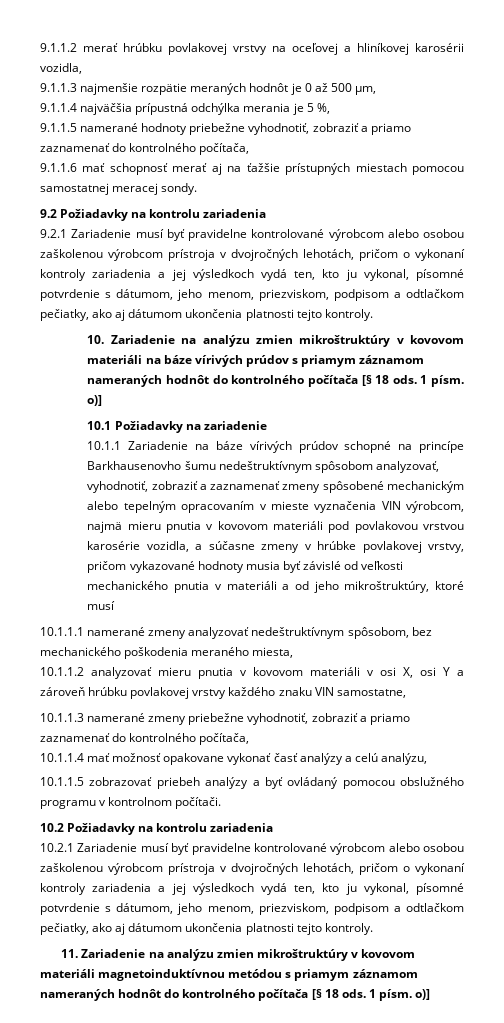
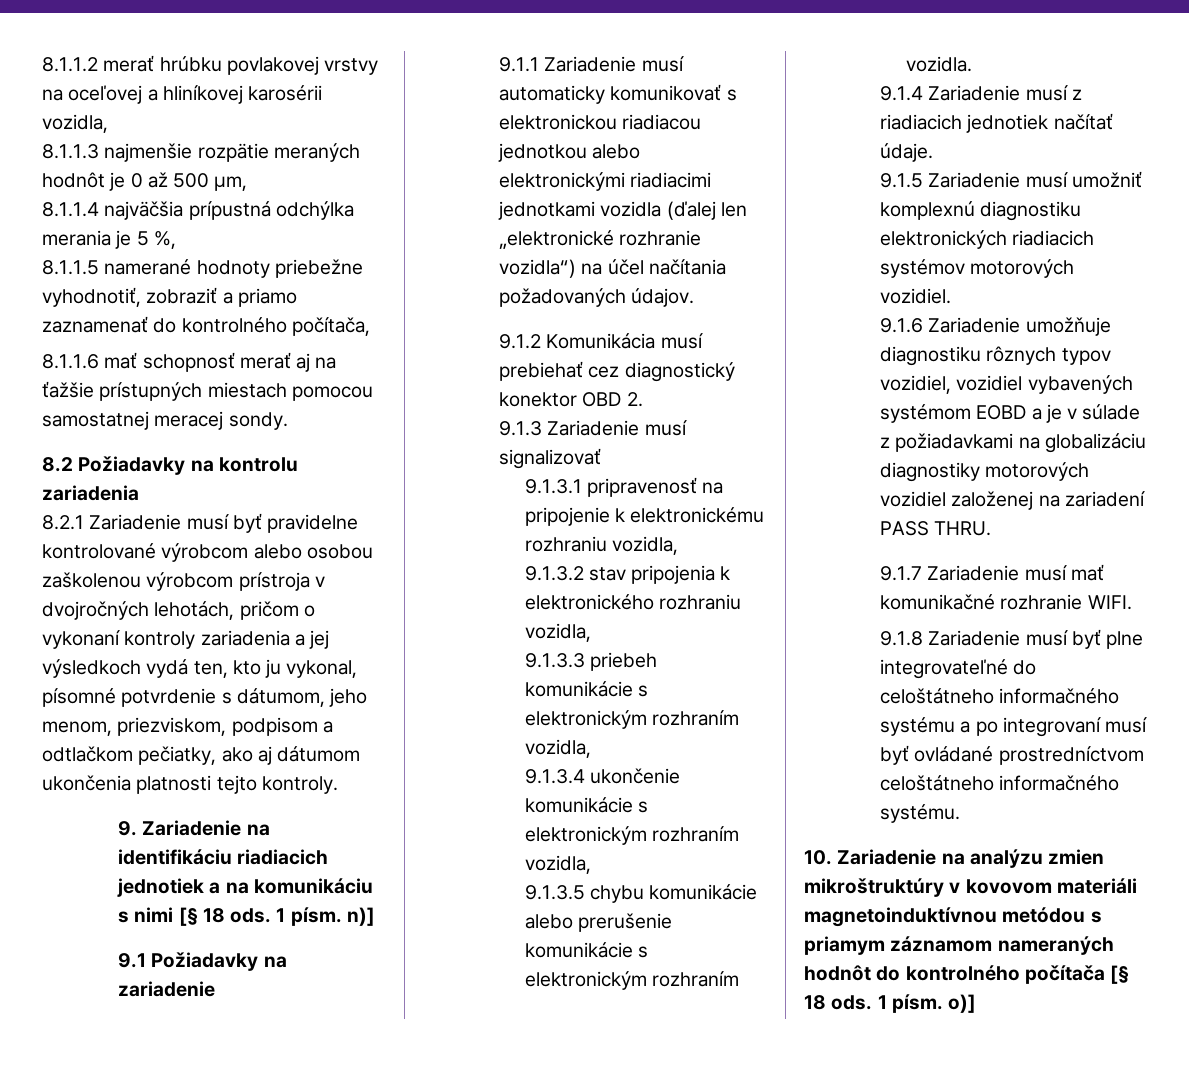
[40,43,77,52] 9.1.1.2 -> [42,57,98,72] 8.1.1.2
[40,83,77,92] 9.1.1.3 -> [42,144,99,159] 8.1.1.3
[40,103,77,112] 9.1.1.4 -> [42,202,99,217] 8.1.1.4
[40,123,77,132] 9.1.1.5 -> [42,260,99,275] 8.1.1.5
[40,163,77,172] 9.1.1.6 -> [42,354,99,369] 8.1.1.6
[40,209,267,221] [40,229,67,238] 9.2 Požiadavky na kontrolu zariadenia // 9.2.1 -> [42,456,298,475] [42,485,139,501] [42,515,84,530] 8.2 Požiadavky na kontrolu zariadenia // 8.2.1
[87,335,464,347] [87,355,425,367] [87,375,465,387] [87,395,103,406] [87,421,112,430] 10. Zariadenie na analýzu zmien mikroštruktúry v kovovom materiáli na báze vírivých prúdov s priamym záznamom nameraných hodnôt do kontrolného počítača [§ 18 ods. 1 písm. o)] // 10.1 -> [118,820,270,836] [118,849,329,865] [117,878,373,897] [118,907,375,926] [118,953,147,968] 9. Zariadenie na identifikáciu riadiacich jednotiek a na komunikáciu s nimi [§ 18 ods. 1 písm. n)] // 9.1
[87,441,464,453] [87,461,439,473] [87,481,464,493] [87,501,464,513] [87,521,464,533] [87,541,464,553] [87,561,404,573] [87,581,464,593] [87,601,116,610] [40,627,432,639] [40,647,294,659] [40,667,464,679] [40,687,406,699] [40,713,410,725] [40,733,250,745] [40,753,427,765] [40,777,464,789] [40,797,222,809] [40,823,274,835] [40,843,464,855] [40,863,465,875] [40,883,464,895] [40,903,464,915] [40,923,373,935] [61,949,79,958] 10.1.1 Zariadenie na báze vírivých prúdov schopné na princípe Barkhausenovho šumu nedeštruktívnym spôsobom analyzovať, vyhodnotiť, zobraziť a zaznamenať zmeny spôsobené mechanickým alebo tepelným opracovaním v mieste vyznačenia VIN výrobcom, najmä mieru pnutia v kovovom materiáli pod povlakovou vrstvou karosérie vozidla, a súčasne zmeny v hrúbke povlakovej vrstvy, pričom vykazované hodnoty musia byť závislé od veľkosti mechanického pnutia v materiáli a od jeho mikroštruktúry, ktoré musí // 10.1.1.1 namerané zmeny analyzovať nedeštruktívnym spôsobom, bez mechanického poškodenia meraného miesta, // 10.1.1.2 analyzovať mieru pnutia v kovovom materiáli v osi X, osi Y a zároveň hrúbku povlakovej vrstvy každého znaku VIN samostatne, // 10.1.1.3 namerané zmeny priebežne vyhodnotiť, zobraziť a priamo zaznamenať do kontrolného počítača, // 10.1.1.4 mať možnosť opakovane vykonať časť analýzy a celú analýzu, // 10.1.1.5 zobrazovať priebeh analýzy a byť ovládaný pomocou obslužného programu v kontrolnom počítači. // 10.2 Požiadavky na kontrolu zariadenia // 10.2.1 Zariadenie musí byť pravidelne kontrolované výrobcom alebo osobou zaškolenou výrobcom prístroja v dvojročných lehotách, pričom o vykonaní kontroly zariadenia a jej výsledkoch vydá ten, kto ju vykonal, písomné potvrdenie s dátumom, jeho menom, priezviskom, podpisom a odtlačkom pečiatky, ako aj dátumom ukončenia platnosti tejto kontroly. // 11. -> [499,56,684,72] [499,84,737,104] [499,114,702,130] [498,143,641,162] [499,172,712,191] [498,201,747,220] [499,230,702,249] [499,259,726,278] [499,288,695,307] [499,333,703,349] [499,361,735,382] [499,392,643,407] [499,420,687,436] [499,448,602,469] [524,477,724,497] [524,507,765,526] [524,536,678,555] [524,565,731,584] [524,594,741,610] [524,623,591,642] [524,652,657,671] [524,681,648,697] [524,710,739,729] [524,739,591,758] [524,768,680,784] [524,797,648,813] [524,826,739,845] [524,855,591,874] [524,884,758,903] [524,913,672,932] [524,942,648,958] [524,971,739,990] [905,56,972,72] [880,85,1082,101] [880,113,1113,133] [880,143,934,162] [880,171,1142,188] [880,201,1082,221] [880,230,1095,249] [880,259,1075,278] [880,288,952,304] [880,317,1111,336] [880,346,1111,366] [880,375,1133,394] [880,404,1141,423] [880,433,1146,453] [880,462,1090,482] [880,491,1145,510] [880,521,992,536] [880,564,1104,581] [880,594,1132,610] [880,629,1144,649] [880,659,1037,679] [880,688,1120,704] [880,717,1148,737] [880,745,1144,765] [880,775,1120,791] [880,804,961,823] [804,850,832,865] 9.1.1 Zariadenie musí automaticky komunikovať s elektronickou riadiacou jednotkou alebo elektronickými riadiacimi jednotkami vozidla (ďalej len „elektronické rozhranie vozidla“) na účel načítania požadovaných údajov. // 9.1.2 Komunikácia musí prebiehať cez diagnostický konektor OBD 2. // 9.1.3 Zariadenie musí signalizovať // 9.1.3.1 pripravenosť na pripojenie k elektronickému rozhraniu vozidla, // 9.1.3.2 stav pripojenia k elektronického rozhraniu vozidla, // 9.1.3.3 priebeh komunikácie s elektronickým rozhraním vozidla, // 9.1.3.4 ukončenie komunikácie s elektronickým rozhraním vozidla, // 9.1.3.5 chybu komunikácie alebo prerušenie komunikácie s elektronickým rozhraním vozidla. // 9.1.4 Zariadenie musí z riadiacich jednotiek načítať údaje. // 9.1.5 Zariadenie musí umožniť komplexnú diagnostiku elektronických riadiacich systémov motorových vozidiel. // 9.1.6 Zariadenie umožňuje diagnostiku rôznych typov vozidiel, vozidiel vybavených systémom EOBD a je v súlade z požiadavkami na globalizáciu diagnostiky motorových vozidiel založenej na zariadení PASS THRU. // 9.1.7 Zariadenie musí mať komunikačné rozhranie WIFI. // 9.1.8 Zariadenie musí byť plne integrovateľné do celoštátneho informačného systému a po integrovaní musí byť ovládané prostredníctvom celoštátneho informačného systému. // 10.

